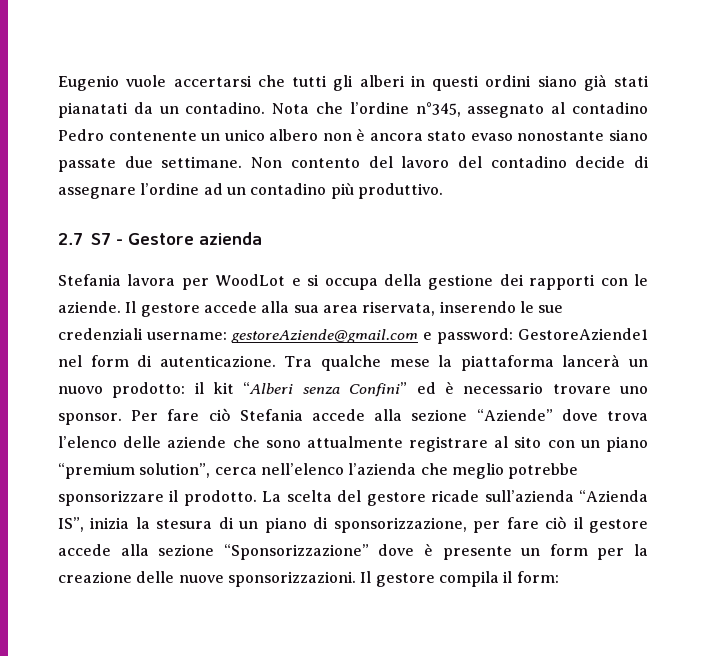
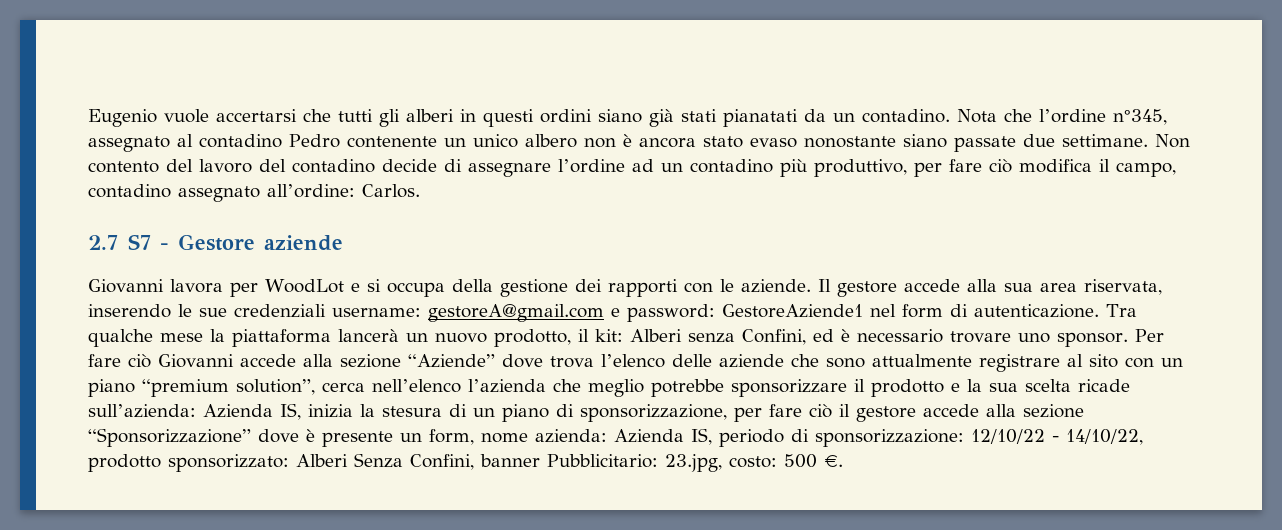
[357,183,443,199] produttivo. -> [814,159,1176,177] [88,184,420,202] produttivo, per fare ciò modifica il campo, contadino assegnato all’ordine: Carlos.
[199,232,262,245] [58,274,121,286] azienda // Stefania -> [263,235,343,251] [88,279,164,293] aziende // Giovanni
[231,329,418,343] gestoreAziende@gmail.com -> [428,304,604,322] gestoreA@gmail.com
[112,382,408,398] prodotto: il kit “Alberi senza Confini” -> [494,329,806,347] prodotto, il kit: Alberi senza Confini,
[239,409,303,421] Stefania -> [158,354,234,368] Giovanni
[183,490,649,506] [58,517,84,532] prodotto. La scelta del gestore ricade sull’azienda “Azienda IS”, -> [871,379,1130,397] [88,403,301,420] prodotto e la sua scelta ricade sull’azienda: Azienda IS,
[549,544,649,560] [58,571,559,587] form per la creazione delle nuove sponsorizzazioni. Il gestore compila il form: -> [429,428,1143,447] [88,453,843,472] form, nome azienda: Azienda IS, periodo di sponsorizzazione: 12/10/22 - 14/10/22, prodotto sponsorizzato: Alberi Senza Confini, banner Pubblicitario: 23.jpg, costo: 500 €.

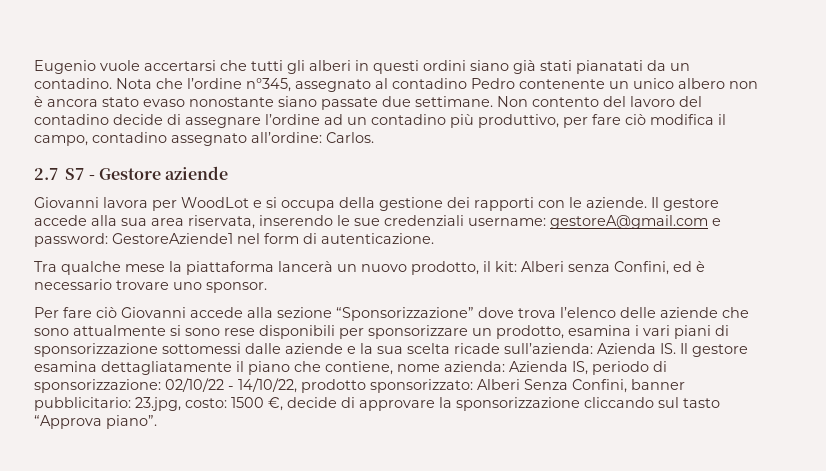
(1099, 311) none -> (434, 238) //
(1128, 339) none -> (267, 287) //
[408,354,495,368] “Aziende” -> [336,307,474,321] “Sponsorizzazione”
[979,354,1183,372] [88,379,944,397] registrare al sito con un piano “premium solution”, cerca nell’elenco l’azienda che meglio potrebbe sponsorizzare il prodotto -> [170,325,729,339] [34,343,343,357] si sono rese disponibili per sponsorizzare un prodotto, esamina i vari piani di sponsorizzazione sottomessi dalle aziende
[280,403,1084,422] [88,428,474,447] IS, inizia la stesura di un piano di sponsorizzazione, per fare ciò il gestore accede alla sezione “Sponsorizzazione” dove è presente un form, -> [660,343,748,357] [34,361,393,375] IS. Il gestore esamina dettagliatamente il piano che contiene,
[971,429,1045,444] 12/10/22 -> [165,378,224,392] 02/10/22
[547,454,658,468] Pubblicitario: -> [34,397,131,411] pubblicitario:
[784,454,843,468] 500 €. -> [231,397,720,411] [34,415,157,429] 1500 €, decide di approvare la sponsorizzazione cliccando sul tasto “Approva piano”.

